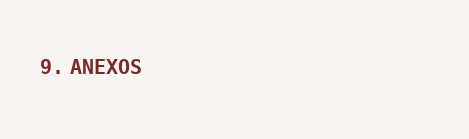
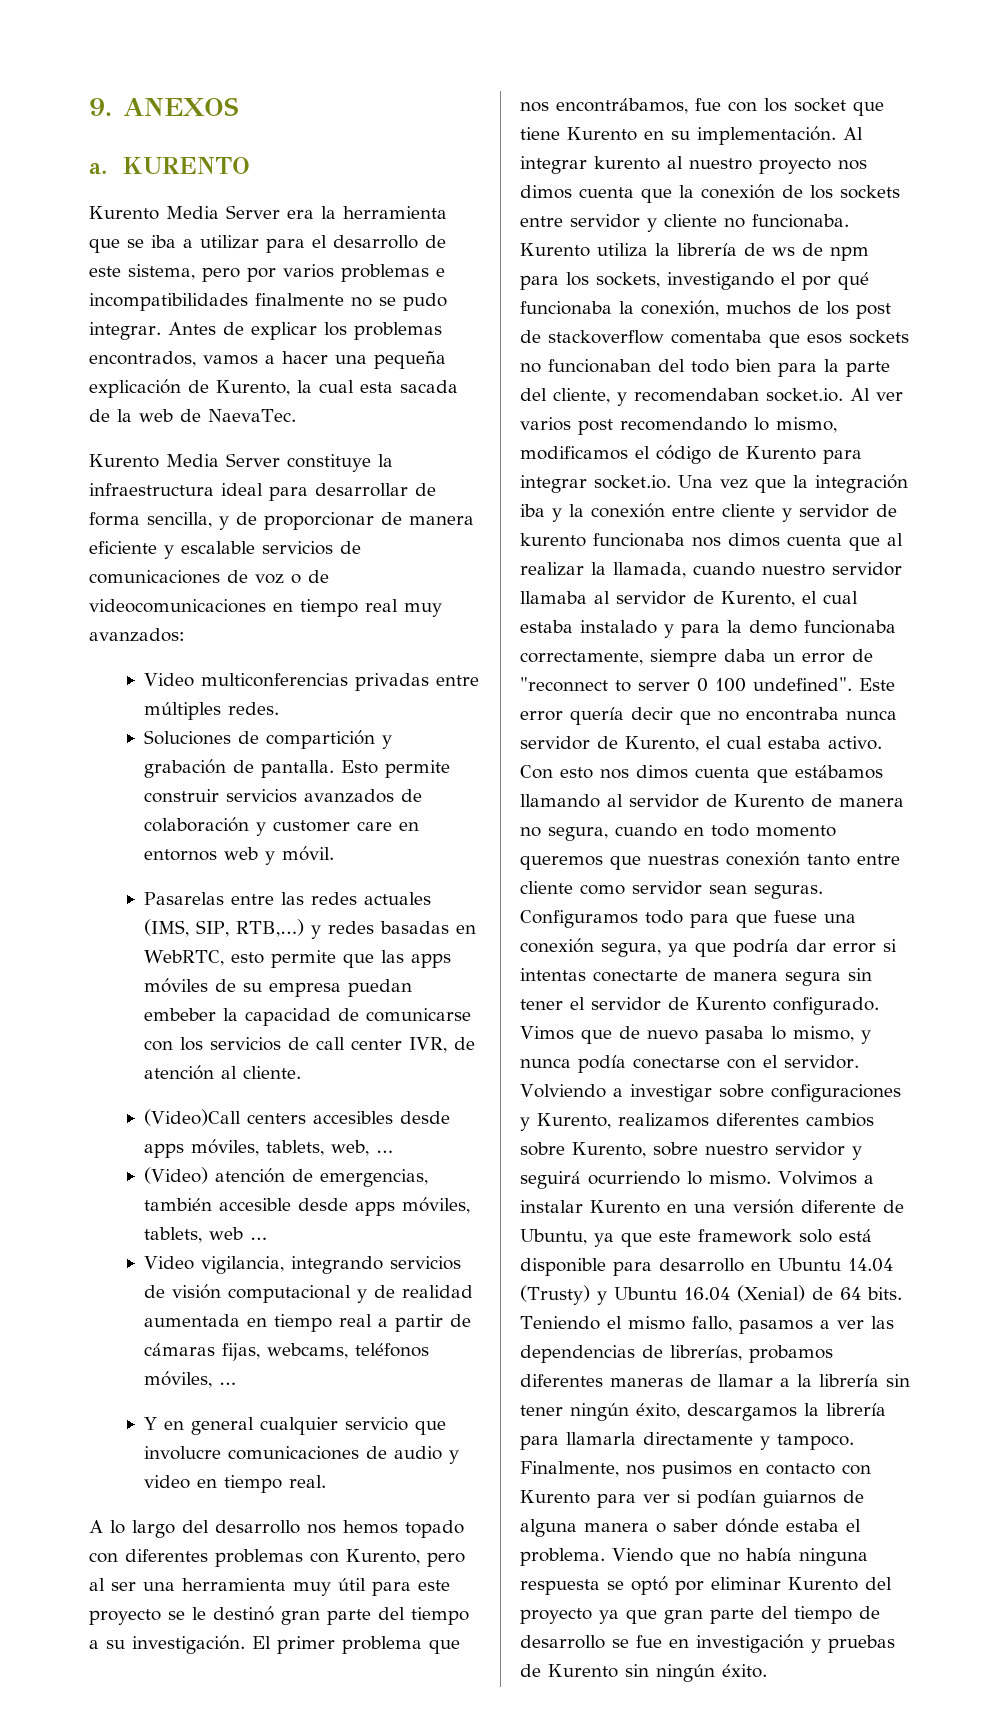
(143, 66) none -> [89,157,251,174] [89,205,447,220] [89,235,446,253] [89,264,445,282] [89,293,447,311] [89,322,442,340] [89,351,446,369] [89,379,458,398] [89,409,296,422] [89,453,393,472] [89,483,436,501] [89,512,474,530] [89,541,361,559] [89,570,329,584] [89,599,442,617] [89,628,185,642] [144,673,480,691] [144,702,280,720] [144,730,393,749] [144,759,451,778] [144,789,423,803] [144,817,420,836] [144,846,335,865] [144,892,432,905] [144,919,477,939] [144,950,452,968] [144,978,413,997] [144,1008,472,1026] [144,1037,476,1053] [144,1065,302,1080] [144,1109,451,1126] [144,1139,394,1158] [144,1167,429,1187] [144,1197,471,1216] [144,1227,268,1243] [144,1256,462,1274] [144,1284,474,1303] [144,1314,472,1332] [144,1343,430,1361] [144,1371,237,1388] [144,1417,447,1435] [144,1446,460,1464] [144,1475,327,1493] [89,1520,464,1538] [89,1549,465,1567] [89,1578,450,1596] [89,1606,469,1625] [89,1635,460,1654] [520,98,884,116] [520,126,863,145] [520,156,867,174] [520,184,900,203] [520,214,849,232] [520,243,869,261] [520,272,869,290] [520,300,891,319] [520,330,909,348] [520,359,890,377] [520,388,903,406] [520,417,837,435] [520,445,862,464] [520,474,908,493] [520,503,897,522] [520,533,903,551] [520,562,902,578] [520,591,858,607] [520,620,896,638] [520,649,873,667] [520,677,895,692] [520,707,897,725] [520,736,882,752] [520,765,883,783] [520,794,904,808] [520,823,836,841] [520,851,900,870] [520,881,823,899] [520,910,856,928] [520,938,897,957] [520,968,872,986] [520,997,879,1015] [520,1026,871,1044] [520,1055,859,1073] [520,1084,901,1102] [520,1113,874,1131] [520,1142,862,1160] [520,1171,874,1189] [520,1199,904,1214] [520,1229,872,1247] [520,1258,893,1276] [520,1285,902,1305] [520,1316,894,1334] [520,1345,833,1363] [520,1374,910,1387] [520,1403,886,1421] [520,1432,854,1450] [520,1461,871,1479] [520,1490,864,1508] [520,1518,861,1537] [520,1548,868,1566] [520,1576,892,1595] [520,1606,880,1624] [520,1634,895,1653] [520,1664,767,1682] // a. KURENTO // Kurento Media Server era la herramienta que se iba a utilizar para el desarrollo de este sistema, pero por varios problemas e incompatibilidades finalmente no se pudo integrar. Antes de explicar los problemas encontrados, vamos a hacer una pequeña explicación de Kurento, la cual esta sacada de la web de NaevaTec. // Kurento Media Server constituye la infraestructura ideal para desarrollar de forma sencilla, y de proporcionar de manera eficiente y escalable servicios de comunicaciones de voz o de videocomunicaciones en tiempo real muy avanzados: // Video multiconferencias privadas entre múltiples redes. // Soluciones de compartición y grabación de pantalla. Esto permite construir servicios avanzados de colaboración y customer care en entornos web y móvil. // Pasarelas entre las redes actuales (IMS, SIP, RTB,…) y redes basadas en WebRTC, esto permite que las apps móviles de su empresa puedan embeber la capacidad de comunicarse con los servicios de call center IVR, de atención al cliente. // (Video)Call centers accesibles desde apps móviles, tablets, web, … // (Video) atención de emergencias, también accesible desde apps móviles, tablets, web … // Video vigilancia, integrando servicios de visión computacional y de realidad aumentada en tiempo real a partir de cámaras fijas, webcams, teléfonos móviles, … // Y en general cualquier servicio que involucre comunicaciones de audio y video en tiempo real. // A lo largo del desarrollo nos hemos topado con diferentes problemas con Kurento, pero al ser una herramienta muy útil para este proyecto se le destinó gran parte del tiempo a su investigación. El primer problema que nos encontrábamos, fue con los socket que tiene Kurento en su implementación. Al integrar kurento al nuestro proyecto nos dimos cuenta que la conexión de los sockets entre servidor y cliente no funcionaba. Kurento utiliza la librería de ws de npm para los sockets, investigando el por qué funcionaba la conexión, muchos de los post de stackoverflow comentaba que esos sockets no funcionaban del todo bien para la parte del cliente, y recomendaban socket.io. Al ver varios post recomendando lo mismo, modificamos el código de Kurento para integrar socket.io. Una vez que la integración iba y la conexión entre cliente y servidor de kurento funcionaba nos dimos cuenta que al realizar la llamada, cuando nuestro servidor llamaba al servidor de Kurento, el cual estaba instalado y para la demo funcionaba correctamente, siempre daba un error de "reconnect to server 0 100 undefined". Este error quería decir que no encontraba nunca servidor de Kurento, el cual estaba activo. Con esto nos dimos cuenta que estábamos llamando al servidor de Kurento de manera no segura, cuando en todo momento queremos que nuestras conexión tanto entre cliente como servidor sean seguras. Configuramos todo para que fuese una conexión segura, ya que podría dar error si intentas conectarte de manera segura sin tener el servidor de Kurento configurado. Vimos que de nuevo pasaba lo mismo, y nunca podía conectarse con el servidor. Volviendo a investigar sobre configuraciones y Kurento, realizamos diferentes cambios sobre Kurento, sobre nuestro servidor y seguirá ocurriendo lo mismo. Volvimos a instalar Kurento en una versión diferente de Ubuntu, ya que este framework solo está disponible para desarrollo en Ubuntu 14.04 (Trusty) y Ubuntu 16.04 (Xenial) de 64 bits. Teniendo el mismo fallo, pasamos a ver las dependencias de librerías, probamos diferentes maneras de llamar a la librería sin tener ningún éxito, descargamos la librería para llamarla directamente y tampoco. Finalmente, nos pusimos en contacto con Kurento para ver si podían guiarnos de alguna manera o saber dónde estaba el problema. Viendo que no había ninguna respuesta se optó por eliminar Kurento del proyecto ya que gran parte del tiempo de desarrollo se fue en investigación y pruebas de Kurento sin ningún éxito.

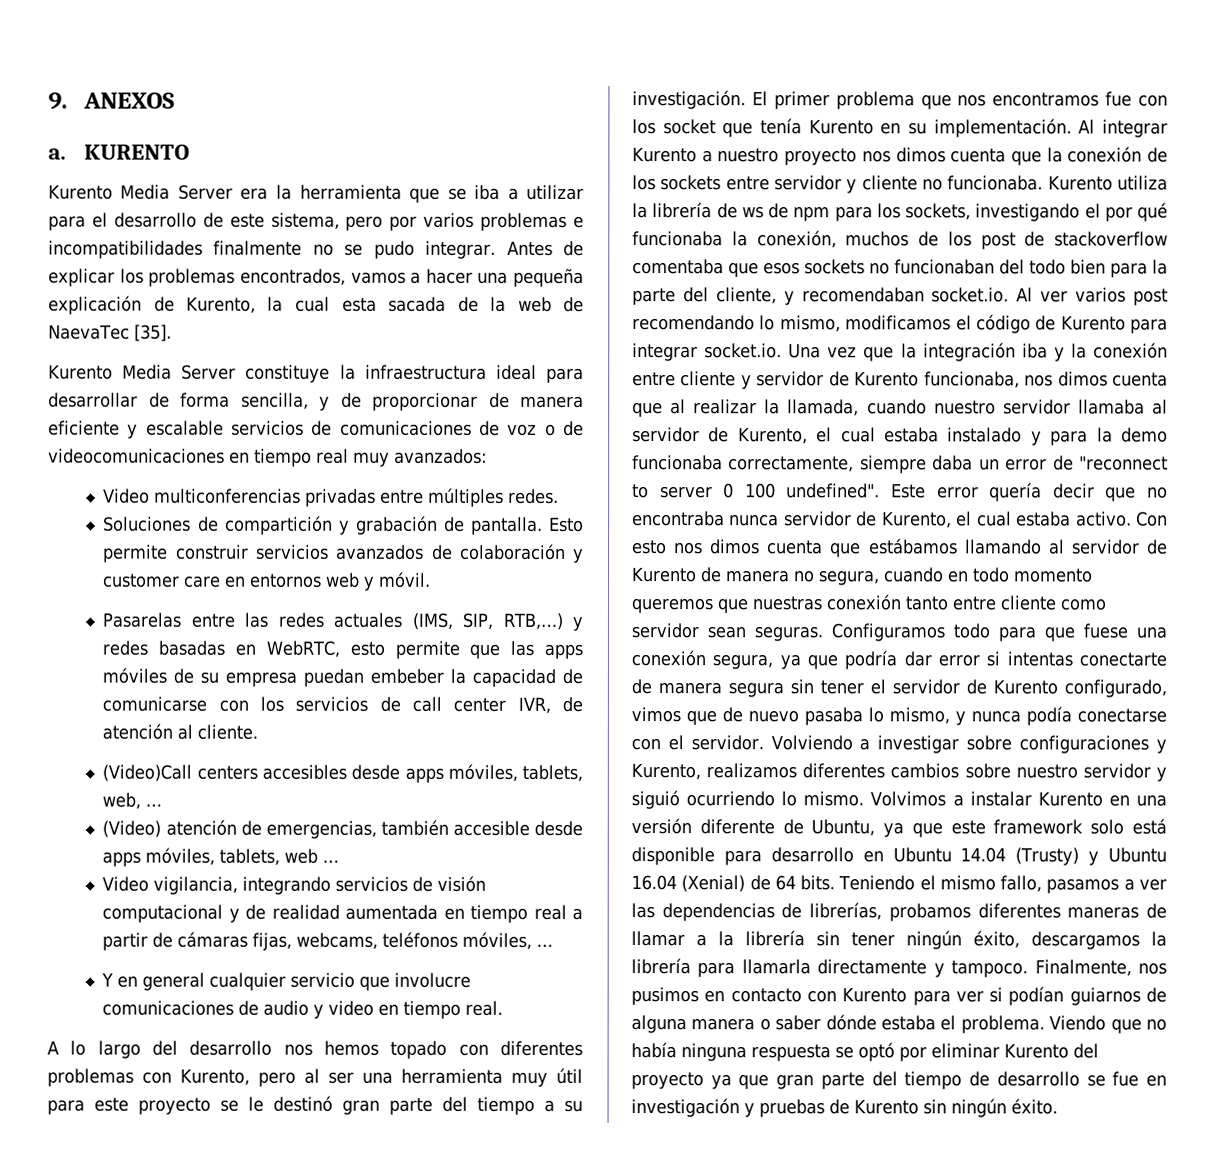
[208,409,296,422] NaevaTec. -> [48,324,172,342] NaevaTec [35].
[556,98,688,114] encontrábamos, -> [992,92,1100,107] encontramos
[520,127,560,140] tiene -> [760,118,803,135] tenía
[594,156,683,170] kurento al -> [632,147,713,163] Kurento a
[520,533,685,547] kurento funcionaba -> [854,371,1020,389] Kurento funcionaba,
[773,997,879,1015] [520,1026,574,1040] configurado. Vimos -> [1064,679,1167,698] [631,707,681,723] configurado, vimos
[572,1142,698,1158] Kurento, sobre -> (1011, 771) none
[520,1171,581,1189] seguirá -> [631,790,680,810] siguió

